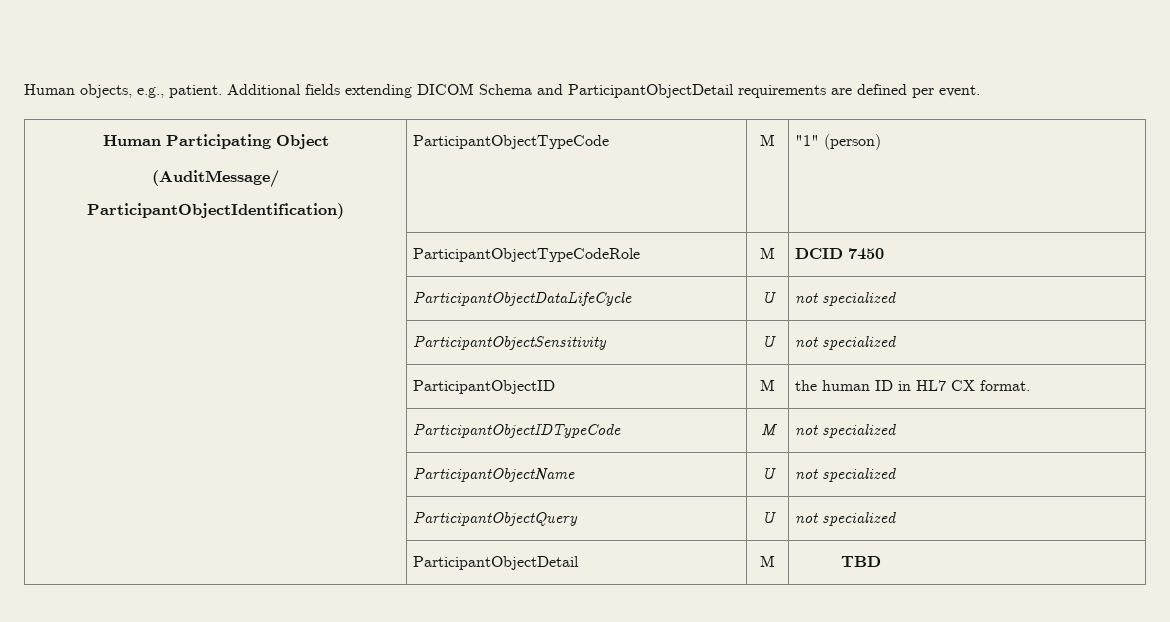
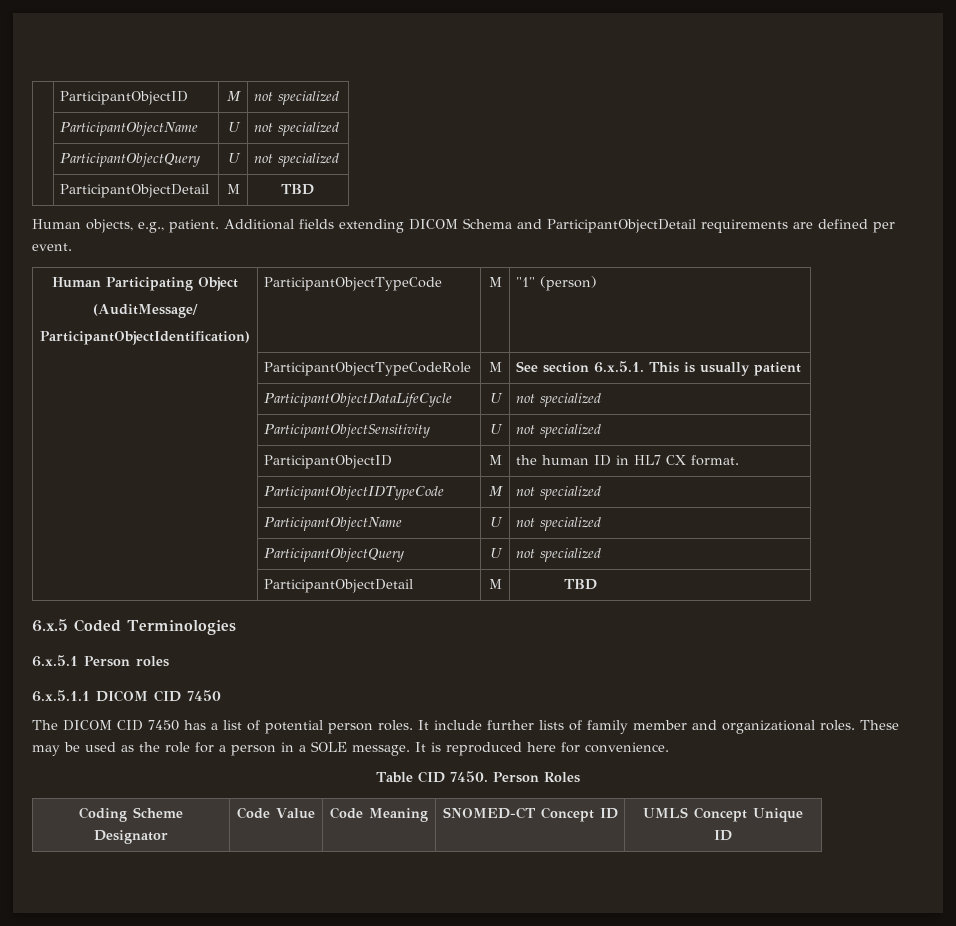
(24, 89) none -> [60,91,189,105] [226,91,241,101] [254,91,340,105] [60,122,199,136] [227,122,241,133] [254,122,340,136] [60,153,201,167] [227,153,241,164] [254,153,340,167] [60,184,210,198] [226,184,240,194] [280,184,314,195] | ParticipantObjectID | M | not specialized // | ParticipantObjectName | U | not specialized // | ParticipantObjectQuery | U | not specialized // | ParticipantObjectDetail | M | TBD //
[794,248,884,260] DCID 7450 -> [516,361,802,376] See section 6.x.5.1. This is usually patient
(881, 561) none -> [32,619,236,635] [32,655,169,667] [32,690,221,702] [32,720,899,734] [32,741,669,756] [376,771,580,783] [79,807,183,822] [94,830,168,844] [237,807,316,819] [330,807,428,822] [442,807,618,822] [643,807,803,822] [714,830,732,841] // 6.x.5 Coded Terminologies // 6.x.5.1 Person roles // 6.x.5.1.1 DICOM CID 7450 // The DICOM CID 7450 has a list of potential person roles. It include further lists of family member and organizational roles. These may be used as the role for a person in a SOLE message. It is reproduced here for convenience. // Table CID 7450. Person Roles // Coding Scheme Designator | Code Value | Code Meaning | SNOMED-CT Concept ID | UMLS Concept Unique ID

